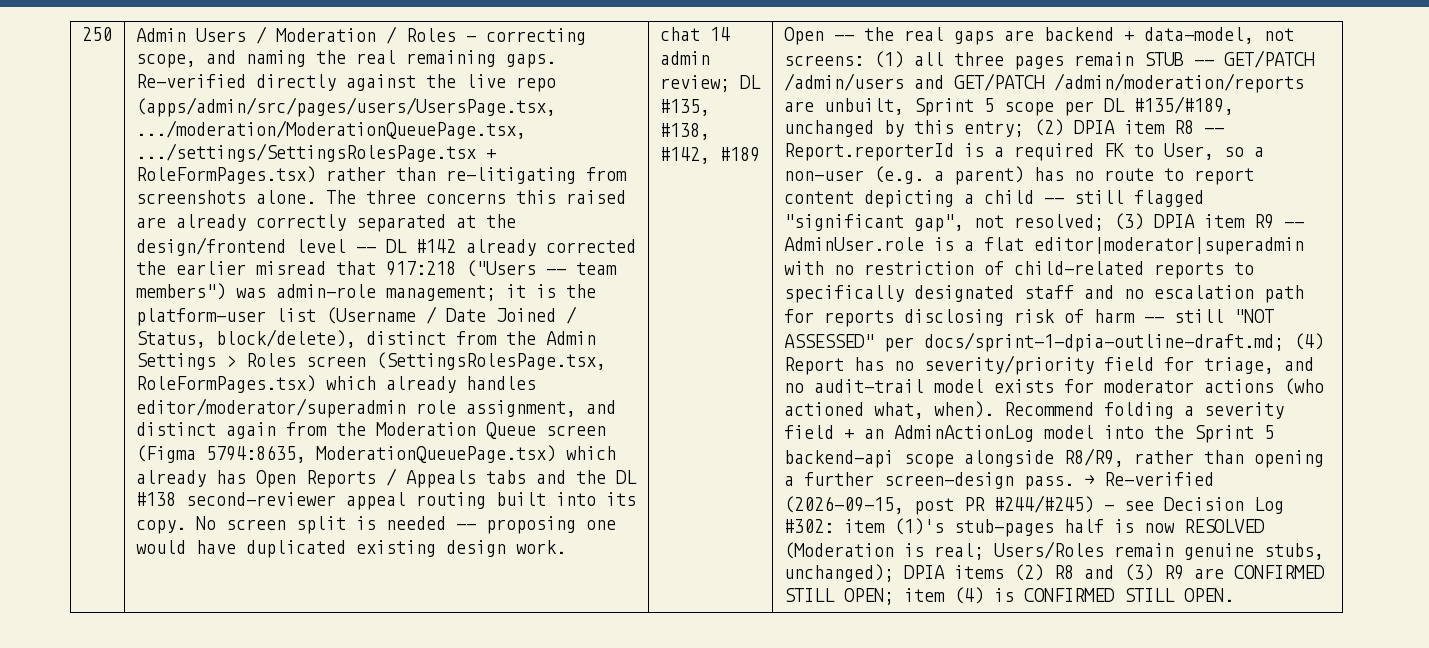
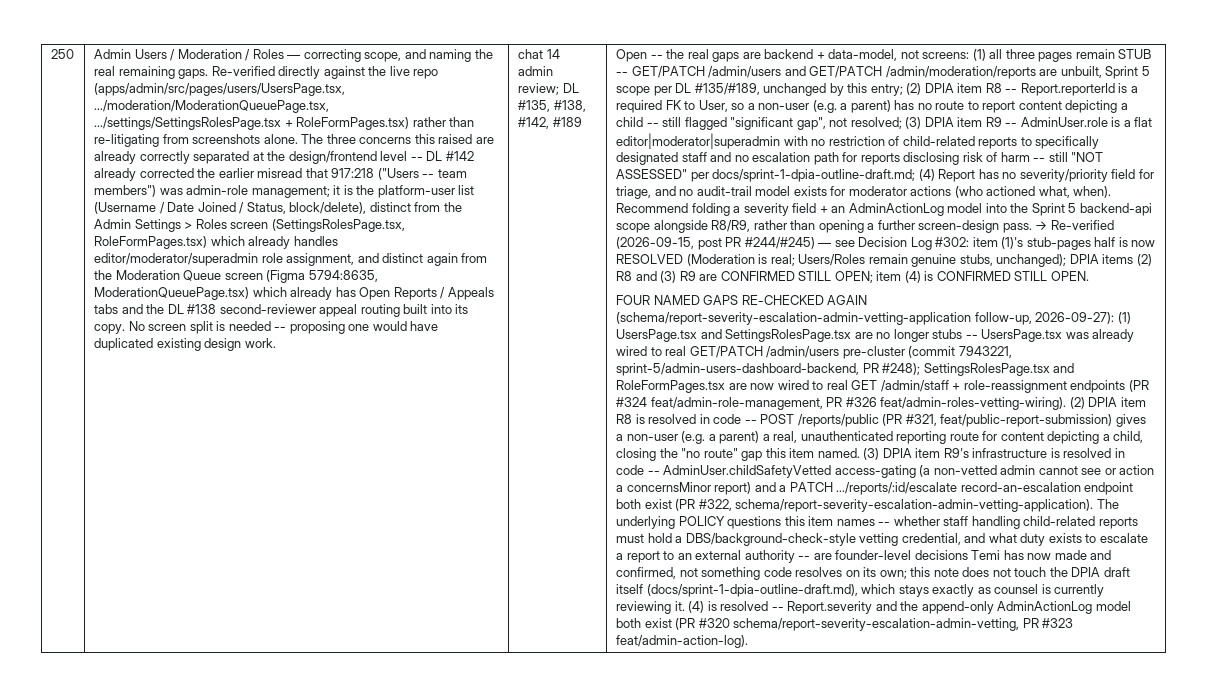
(1234, 595) none -> [615,295,868,305] [615,312,1131,325] [615,329,1135,342] [615,346,1012,359] [615,363,1075,376] [615,380,1149,393] [615,397,1146,410] [615,414,1146,427] [615,431,1144,444] [615,448,1125,461] [615,465,1155,478] [615,482,1134,495] [615,499,1119,512] [615,516,1138,529] [615,533,1148,546] [615,550,1112,563] [615,567,1130,580] [615,584,1105,597] [615,601,1131,614] [615,618,1074,631] [615,635,748,648] // FOUR NAMED GAPS RE-CHECKED AGAIN (schema/report-severity-escalation-admin-vetting-application follow-up, 2026-09-27): (1) UsersPage.tsx and SettingsRolesPage.tsx are no longer stubs -- UsersPage.tsx was already wired to real GET/PATCH /admin/users pre-cluster (commit 7943221, sprint-5/admin-users-dashboard-backend, PR #248); SettingsRolesPage.tsx and RoleFormPages.tsx are now wired to real GET /admin/staff + role-reassignment endpoints (PR #324 feat/admin-role-management, PR #326 feat/admin-roles-vetting-wiring). (2) DPIA item R8 is resolved in code -- POST /reports/public (PR #321, feat/public-report-submission) gives a non-user (e.g. a parent) a real, unauthenticated reporting route for content depicting a child, closing the "no route" gap this item named. (3) DPIA item R9's infrastructure is resolved in code -- AdminUser.childSafetyVetted access-gating (a non-vetted admin cannot see or action a concernsMinor report) and a PATCH .../reports/:id/escalate record-an-escalation endpoint both exist (PR #322, schema/report-severity-escalation-admin-vetting-application). The underlying POLICY questions this item names -- whether staff handling child-related reports must hold a DBS/background-check-style vetting credential, and what duty exists to escalate a report to an external authority -- are founder-level decisions Temi has now made and confirmed, not something code resolves on its own; this note does not touch the DPIA draft itself (docs/sprint-1-dpia-outline-draft.md), which stays exactly as counsel is currently reviewing it. (4) is resolved -- Report.severity and the append-only AdminActionLog model both exist (PR #320 schema/report-severity-escalation-admin-vetting, PR #323 feat/admin-action-log).

